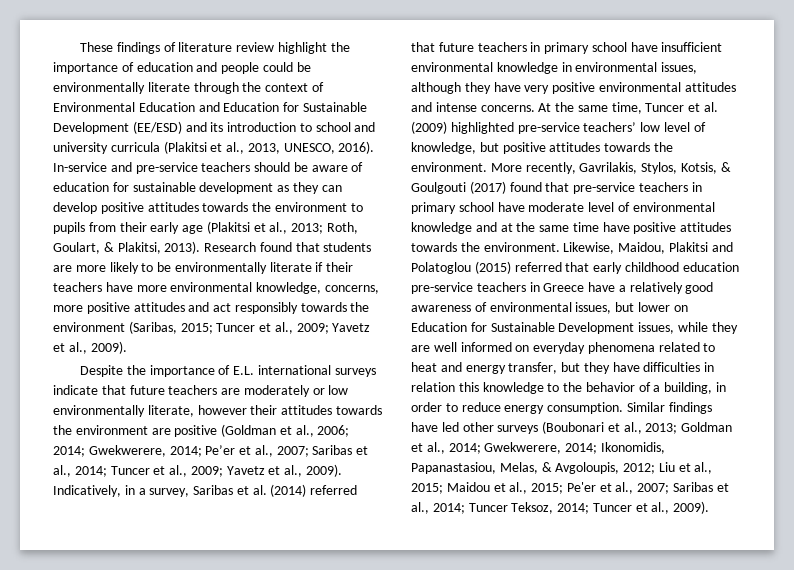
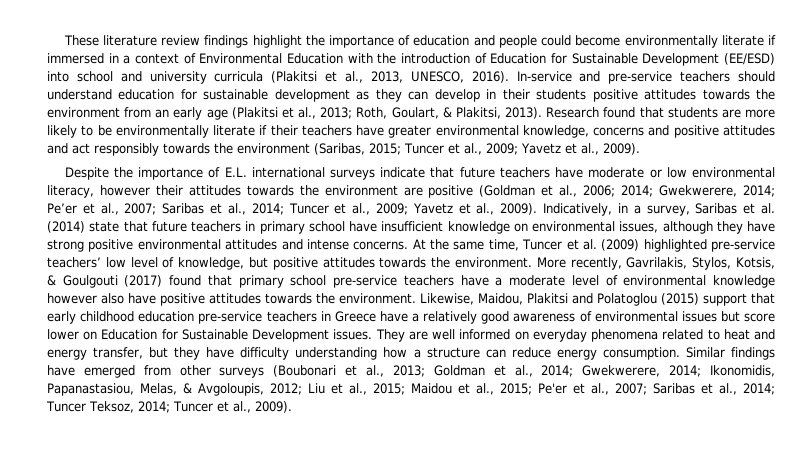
[116,42,176,54] findings of -> (99, 40) none
(275, 47) none -> [204,35,249,48] findings
[296,62,311,72] [53,82,324,94] [53,102,220,112] be environmentally literate through the context of Environmental Education and -> [575,35,776,48] [47,53,487,64] become environmentally literate if immersed in a context of Environmental Education with the introduction of
[185,122,312,132] and its introduction to -> [47,71,69,82] into
[293,162,364,172] be aware of -> [47,89,112,100] understand
(97, 208) none -> [486,89,587,100] in their students
[350,203,363,212] [53,222,147,234] to pupils from their -> [124,107,170,118] from an
[136,285,167,292] more -> [388,125,432,138] greater
[324,285,379,294] [53,305,83,312] concerns, more -> [593,125,670,136] concerns and
[221,385,349,397] [53,405,194,417] are moderately or low environmentally literate, -> [555,167,775,178] [47,185,94,198] have moderate or low environmental literacy,
[310,485,358,495] referred -> [89,221,120,232] state
[411,62,572,74] environmental knowledge in -> [447,221,528,234] knowledge on
[524,85,550,94] very -> [47,239,84,252] strong
[573,182,702,194] [411,202,525,214] pre-service teachers in primary school have -> [238,275,503,288] primary school pre-service teachers have a
[475,222,599,232] and at the same time -> [47,293,124,304] however also
[514,262,562,272] referred -> [703,293,747,306] support
[575,302,635,314] issues, but -> [681,311,775,322] issues but score
[638,322,738,334] issues, while they -> [333,329,405,342] issues. They
[643,362,715,372] [411,382,727,394] [411,402,458,412] difficulties in relation this knowledge to the behavior of a building, in order to -> [240,347,506,360] difficulty understanding how a structure can
[441,422,459,432] led -> [83,365,171,378] emerged from

